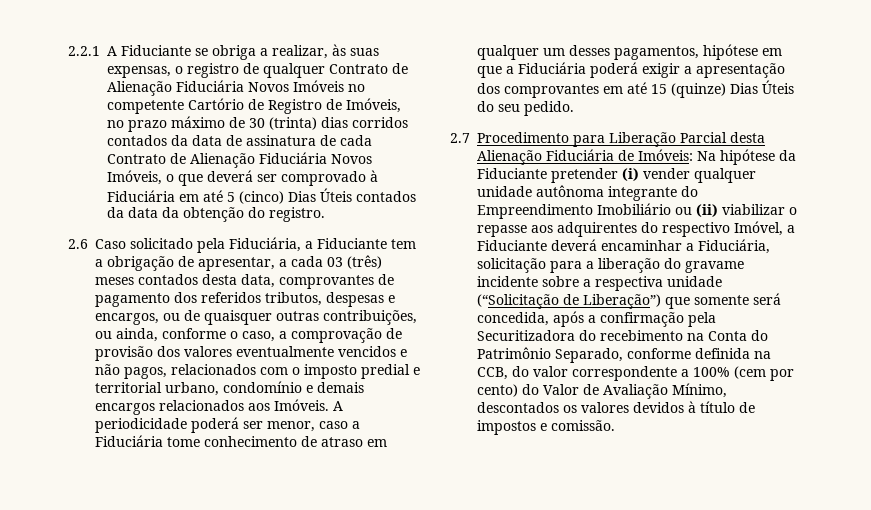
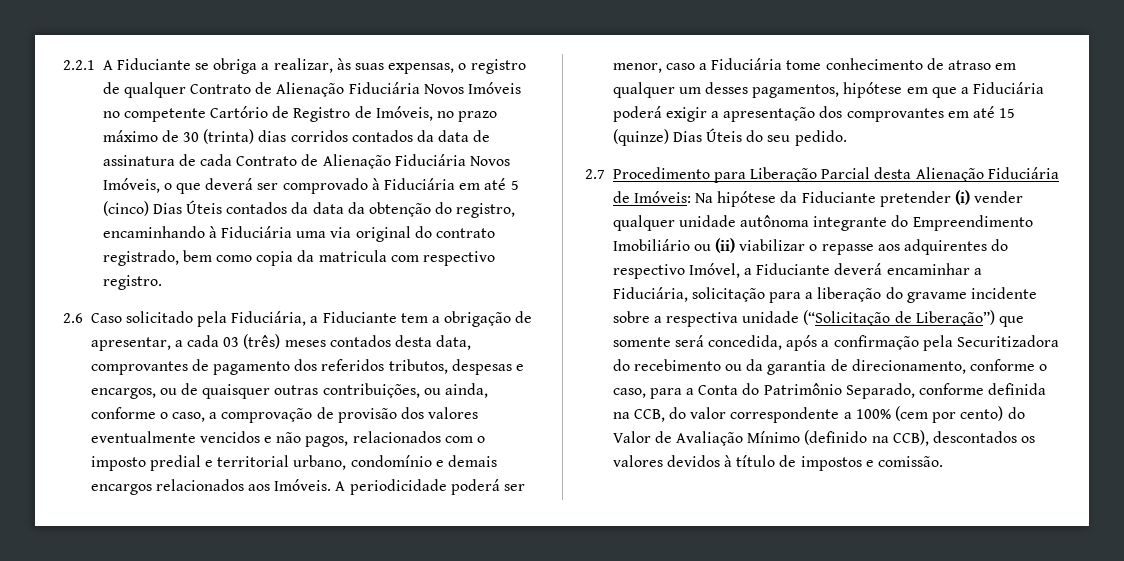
(265, 212) none -> [456,203,516,218] [102,226,496,242] [102,250,496,266] registro, encaminhando à Fiduciária uma via original do contrato registrado, bem como copia da matricula com respectivo
[687,333,704,341] na -> [725,359,1048,375] [612,388,695,399] ou da garantia de direcionamento, conforme o caso, para a
[672,383,727,398] Mínimo, -> [747,430,929,446] Mínimo (definido na CCB),

